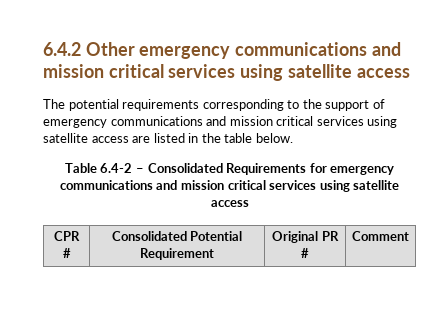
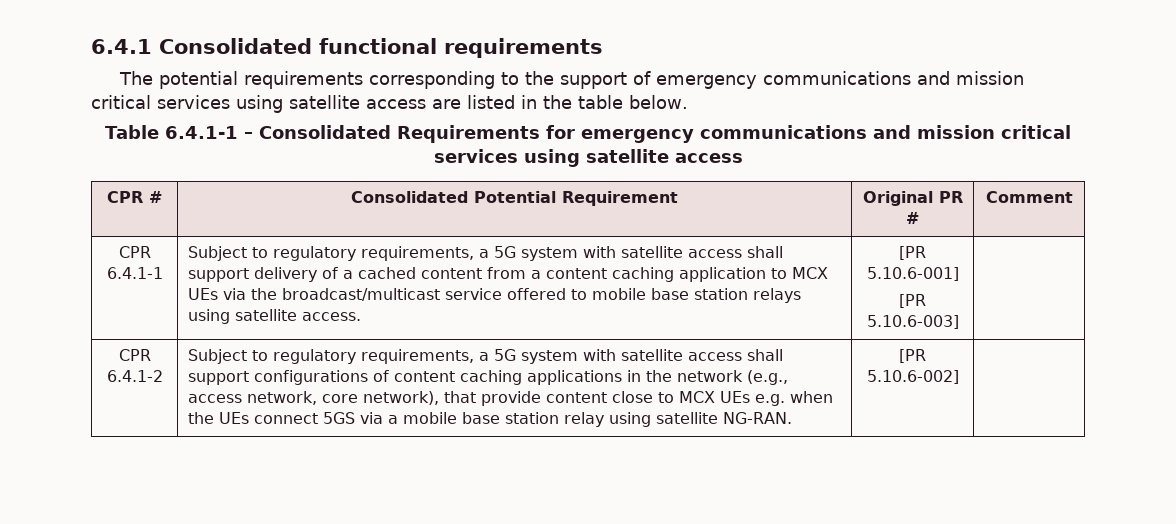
[43,42,401,59] [43,64,410,81] 6.4.2 Other emergency communications and mission critical services using satellite access -> [91,38,603,58] 6.4.1 Consolidated functional requirements
[100,163,133,173] 6.4-2 -> [165,126,239,139] 6.4.1-1
(410, 236) none -> [118,246,151,258] [106,267,163,279] [188,246,784,261] [188,267,829,282] [188,288,802,303] [188,309,362,324] [899,246,926,260] [866,267,959,281] [899,294,926,308] [866,315,959,329] [118,349,151,361] [106,370,163,382] [188,349,784,364] [188,370,789,385] [188,391,834,406] [188,412,793,427] [899,349,926,363] [866,370,959,384] // CPR 6.4.1-1 | Subject to regulatory requirements, a 5G system with satellite access shall support delivery of a cached content from a content caching application to MCX UEs via the broadcast/multicast service offered to mobile base station relays using satellite access. | [PR 5.10.6-001] // [PR 5.10.6-003] | // CPR 6.4.1-2 | Subject to regulatory requirements, a 5G system with satellite access shall support configurations of content caching applications in the network (e.g., access network, core network), that provide content close to MCX UEs e.g. when the UEs connect 5GS via a mobile base station relay using satellite NG-RAN. | [PR 5.10.6-002] |

